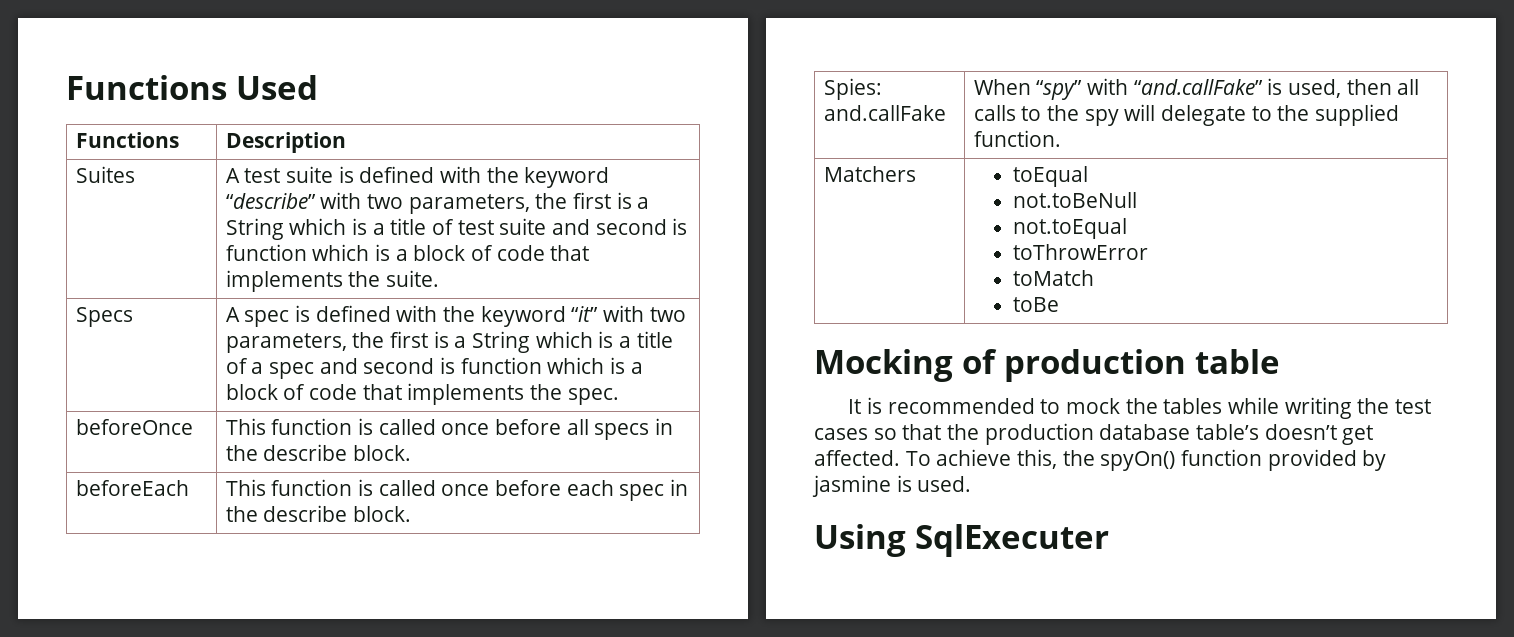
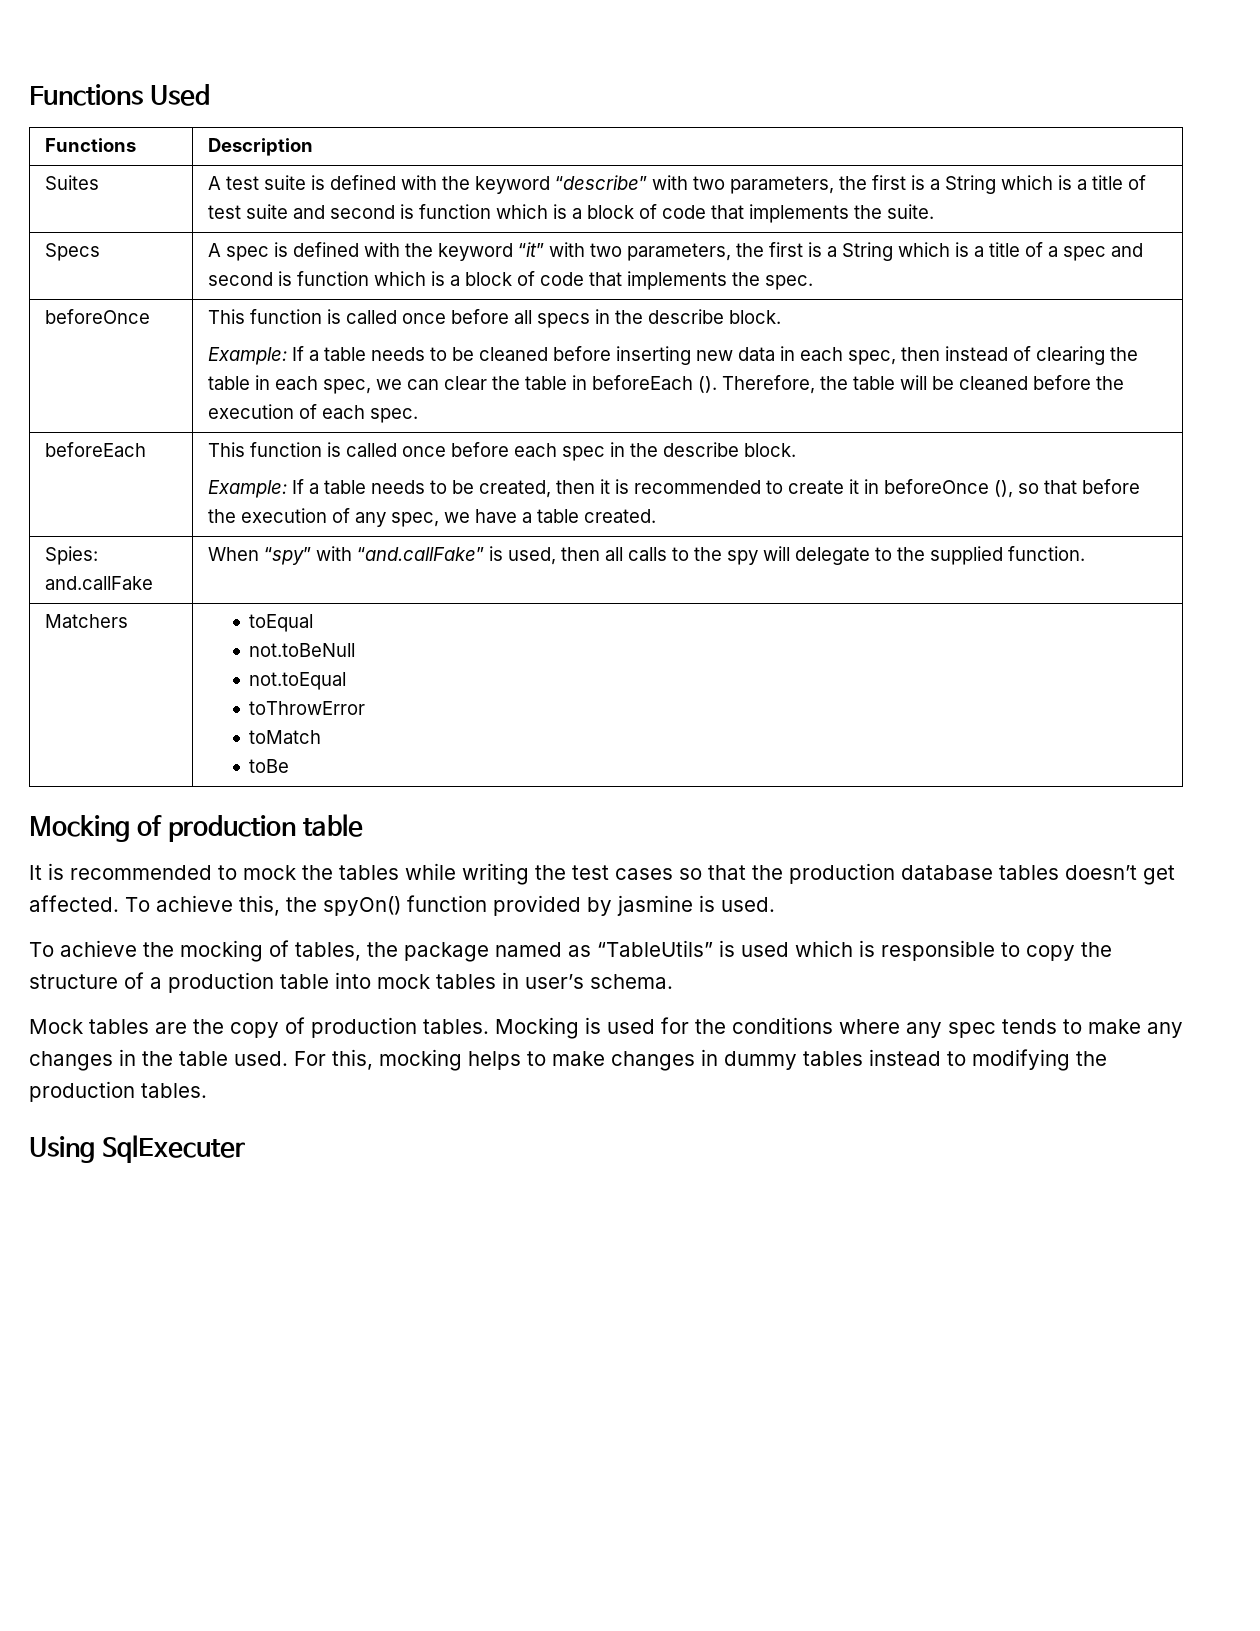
(411, 453) none -> [207,346,1138,365] [207,375,1124,394] [207,404,418,423] // Example: If a table needs to be cleaned before inserting new data in each spec, then instead of clearing the table in each spec, we can clear the table in beforeEach (). Therefore, the table will be cleaned before the execution of each spec.
(411, 514) none -> [207,479,1140,498] [207,508,656,527] // Example: If a table needs to be created, then it is recommended to create it in beforeOnce (), so that before the execution of any spec, we have a table created.
[1196,424,1260,440] table’s -> [999,865,1059,880] tables
(972, 484) none -> [29,940,1112,962] [29,972,673,993] [29,1017,1183,1039] [29,1049,1107,1071] [29,1081,207,1102] // To achieve the mocking of tables, the package named as “TableUtils” is used which is responsible to copy the structure of a production table into mock tables in user’s schema. // Mock tables are the copy of production tables. Mocking is used for the conditions where any spec tends to make any changes in the table used. For this, mocking helps to make changes in dummy tables instead to modifying the production tables.

